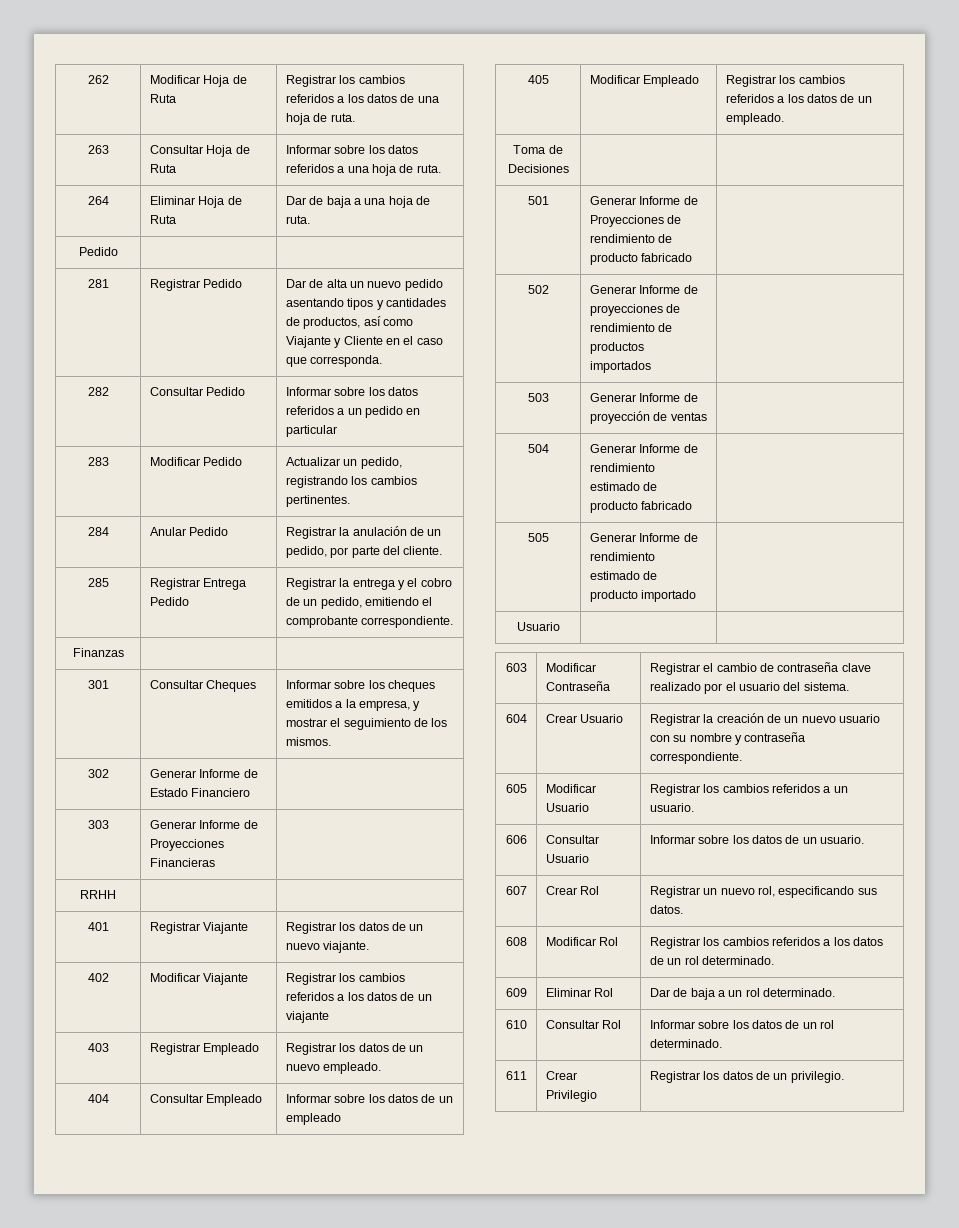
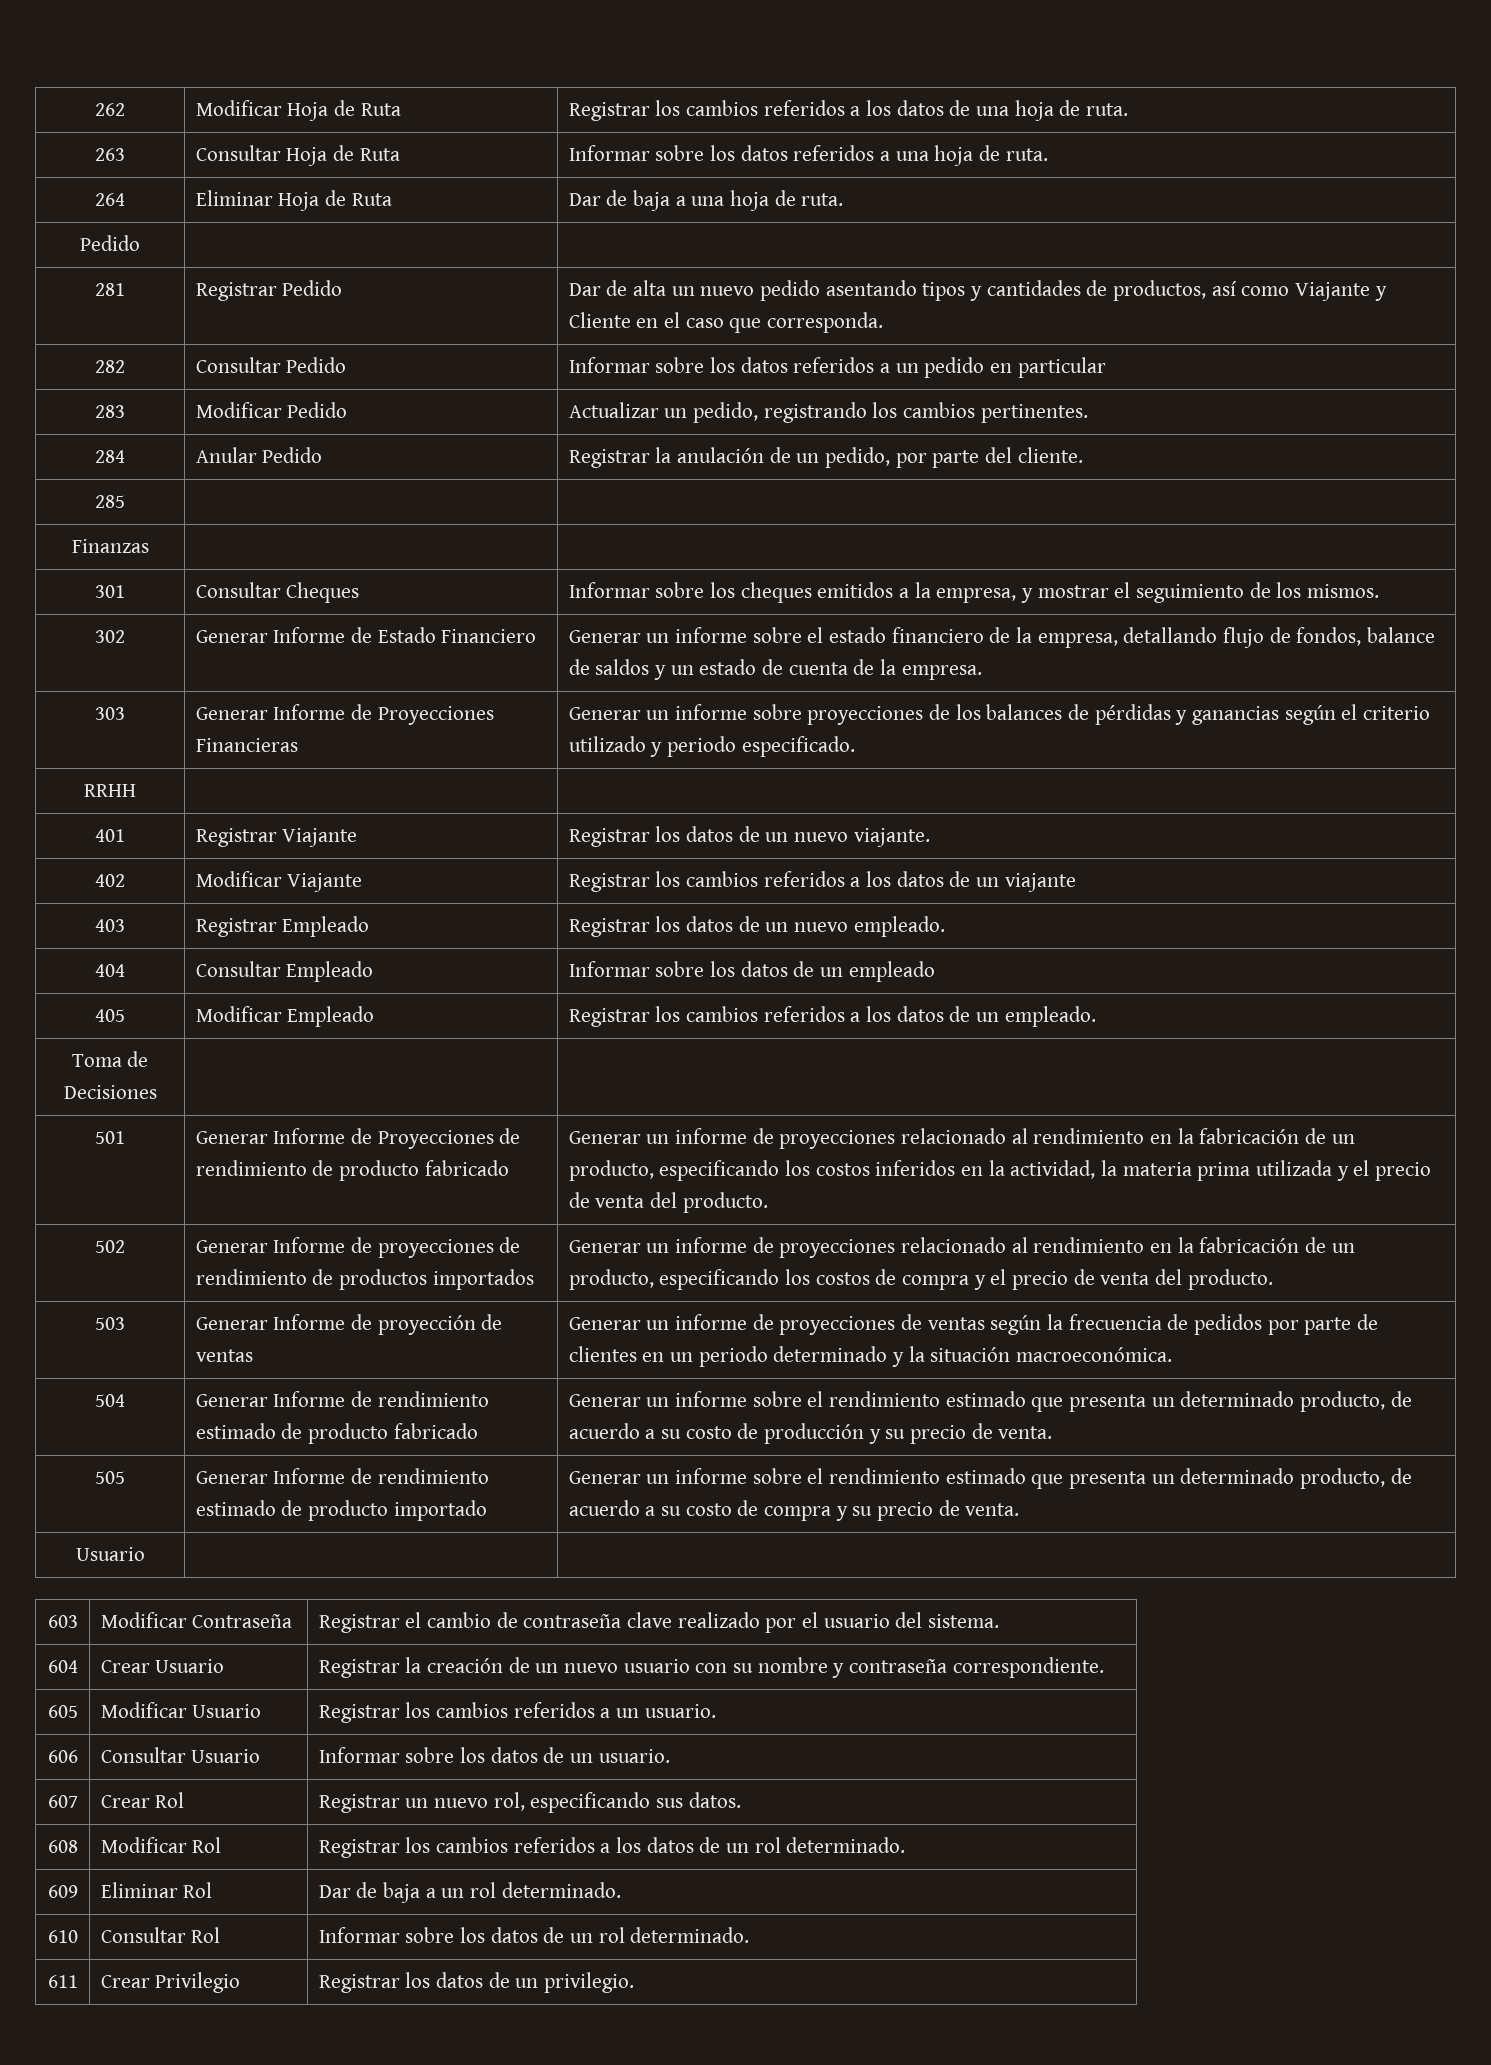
[149,578,247,590] [149,597,189,606] [285,578,452,590] [285,597,433,609] [285,616,454,628] Registrar Entrega Pedido | Registrar la entrega y el cobro de un pedido, emitiendo el comprobante correspondiente. -> (125, 501) |
(251, 792) none -> [568,627,1436,648] [568,659,982,680] Generar un informe sobre el estado financiero de la empresa, detallando flujo de fondos, balance de saldos y un estado de cuenta de la empresa.
(215, 862) none -> [568,704,1431,725] [568,736,855,757] Generar un informe sobre proyecciones de los balances de pérdidas y ganancias según el criterio utilizado y periodo especificado.
(693, 257) none -> [568,1128,1355,1149] [568,1160,1432,1181] [568,1192,768,1213] Generar un informe de proyecciones relacionado al rendimiento en la fabricación de un producto, especificando los costos inferidos en la actividad, la materia prima utilizada y el precio de venta del producto.
(651, 367) none -> [568,1237,1355,1258] [568,1269,1273,1290] Generar un informe de proyecciones relacionado al rendimiento en la fabricación de un producto, especificando los costos de compra y el precio de venta del producto.
(707, 416) none -> [568,1314,1379,1335] [568,1346,1173,1367] Generar un informe de proyecciones de ventas según la frecuencia de pedidos por parte de clientes en un periodo determinado y la situación macroeconómica.
(693, 505) none -> [568,1391,1412,1412] [568,1423,1053,1444] Generar un informe sobre el rendimiento estimado que presenta un determinado producto, de acuerdo a su costo de producción y su precio de venta.
(697, 596) none -> [568,1468,1412,1489] [568,1500,1020,1521] Generar un informe sobre el rendimiento estimado que presenta un determinado producto, de acuerdo a su costo de compra y su precio de venta.

